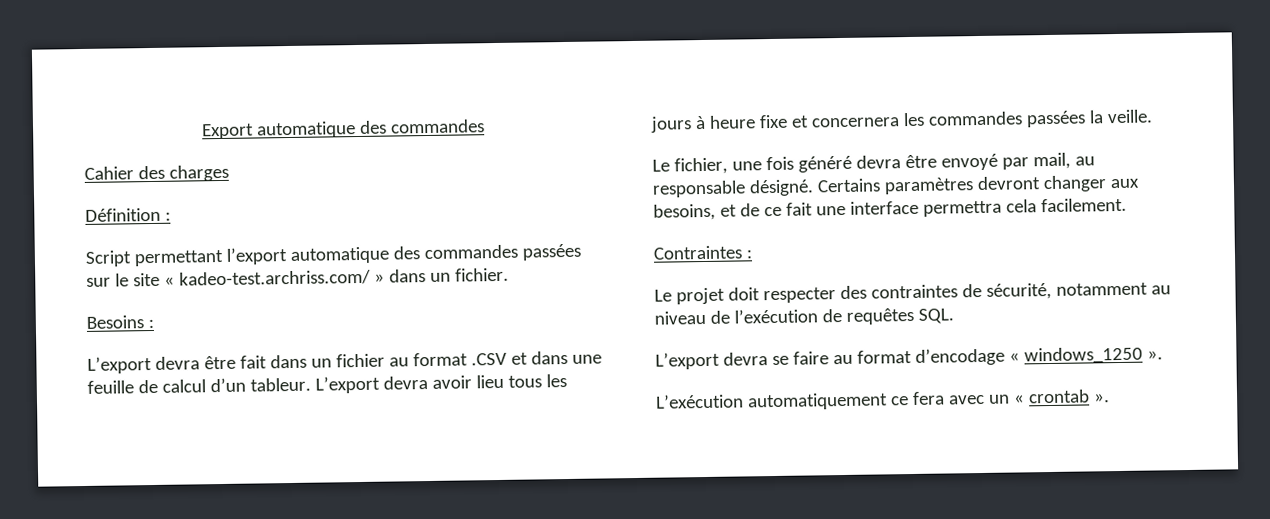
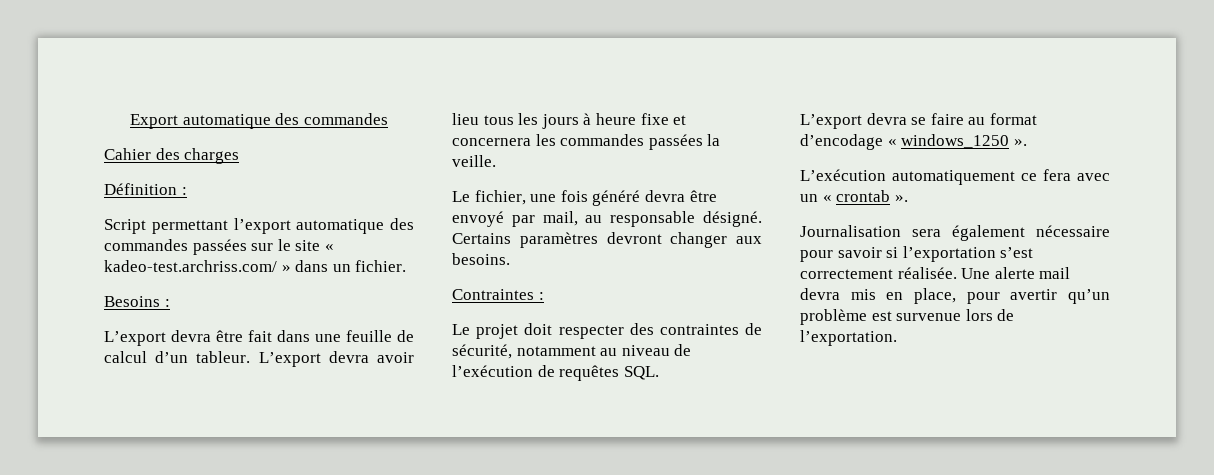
[310,350,568,368] un fichier au format .CSV et dans -> (310, 336) none
[653,197,1127,221] besoins, et de ce fait une interface permettra cela facilement. -> [452,253,510,265] besoins.
(1110, 398) none -> [800,225,1110,241] [800,246,1034,262] [800,267,1071,279] [800,288,1110,304] [800,309,1015,325] [800,330,897,346] // Journalisation sera également nécessaire pour savoir si l’exportation s’est correctement réalisée. Une alerte mail devra mis en place, pour avertir qu’un problème est survenue lors de l’exportation.

